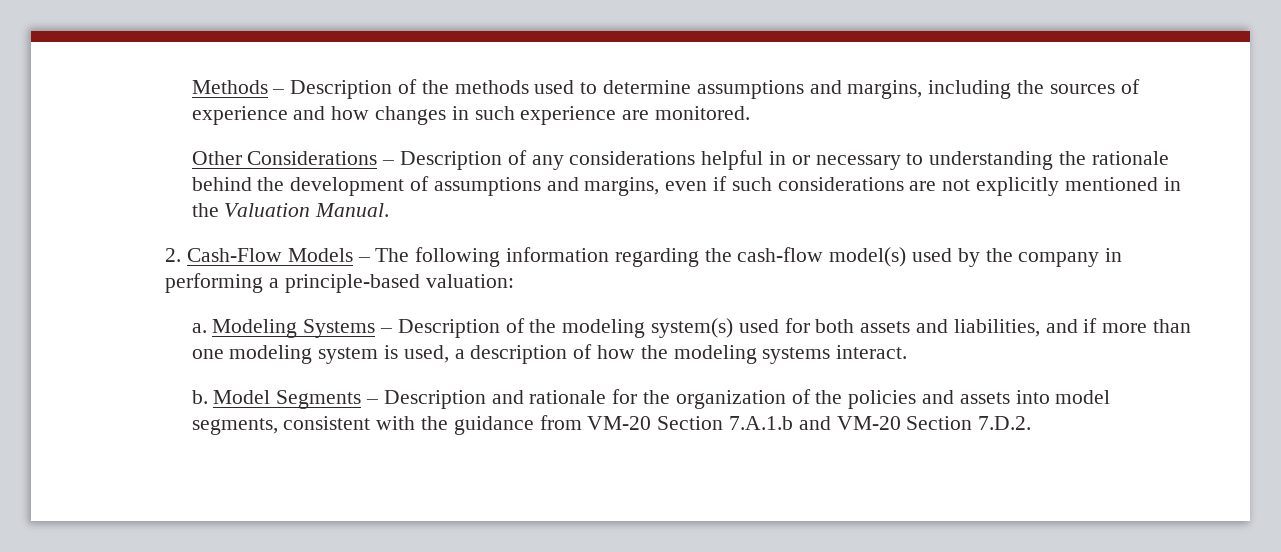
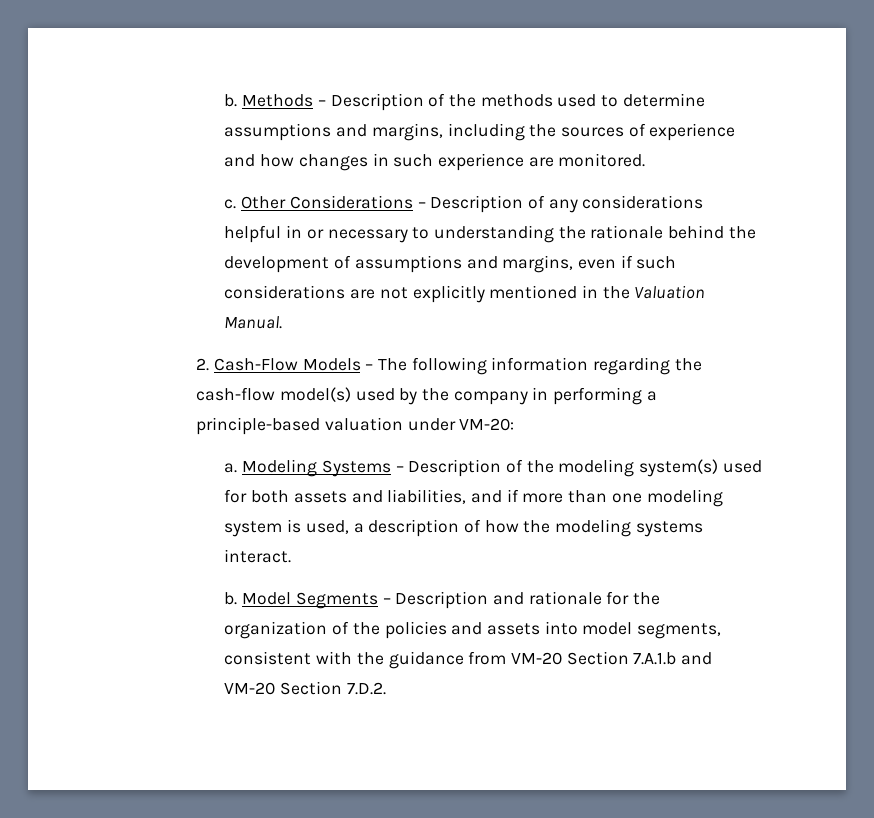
(191, 87) none -> [224,94,238,107] b.
(750, 113) none -> [224,199,237,209] c.
[425,274,514,288] valuation: -> [324,417,515,431] valuation under VM-20:

